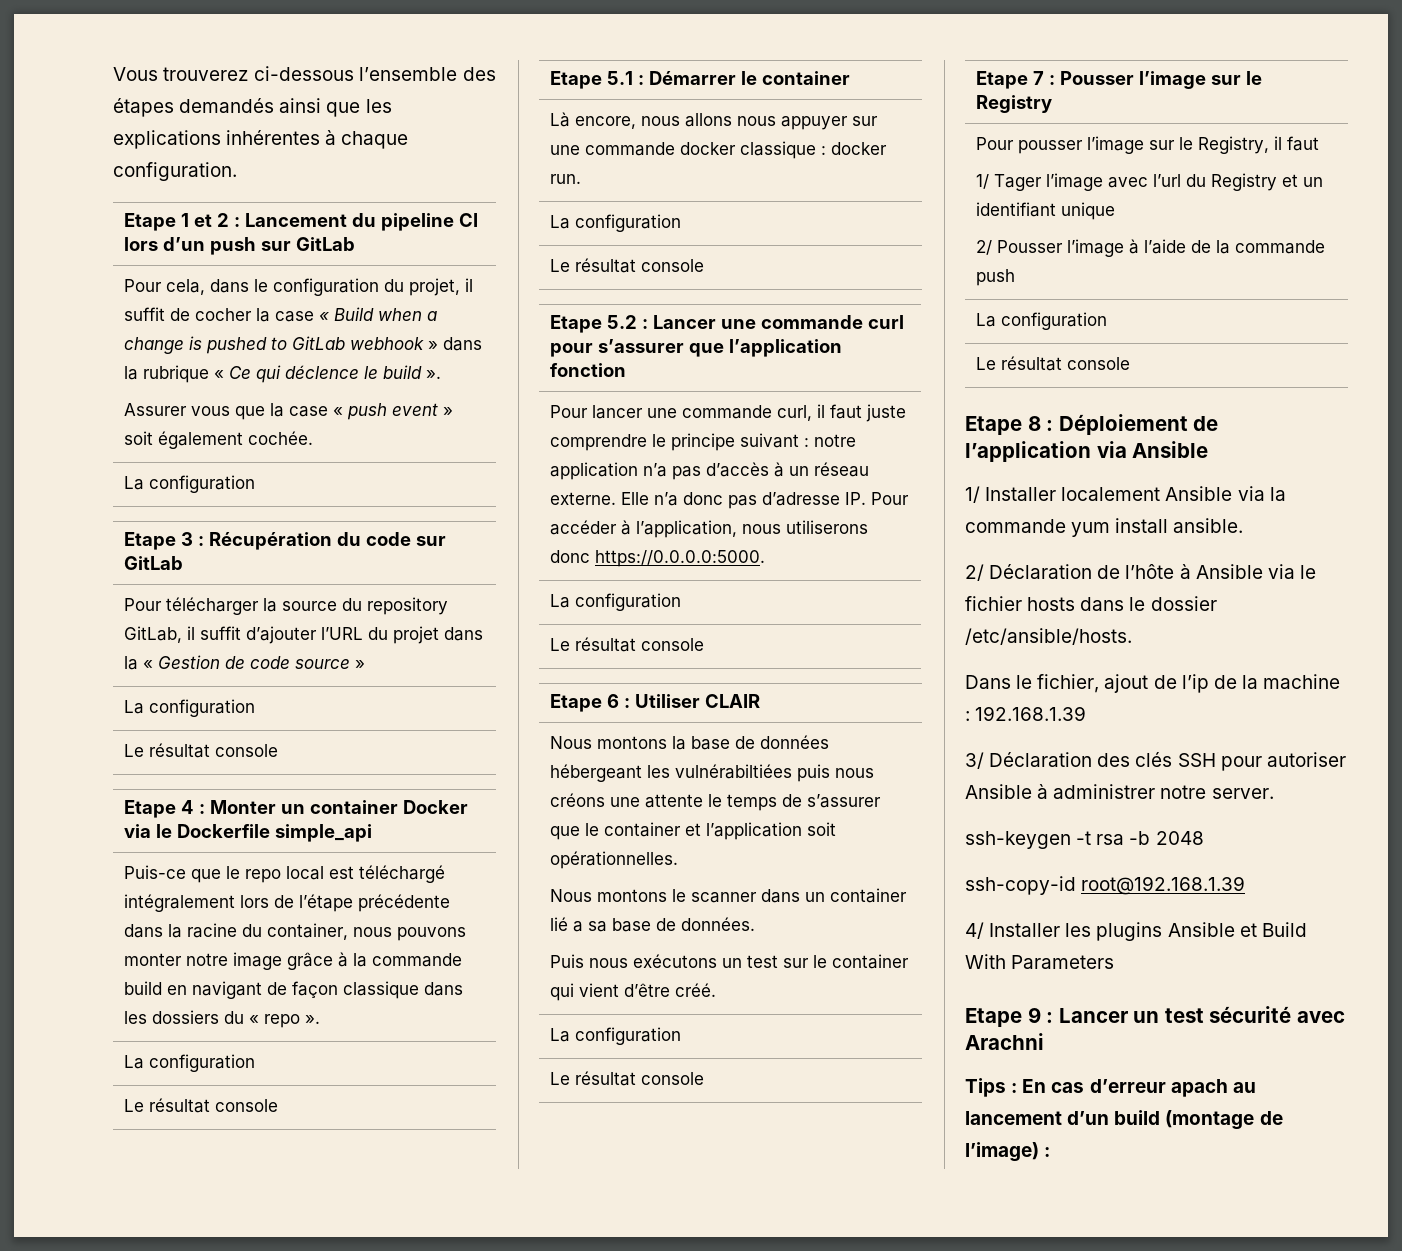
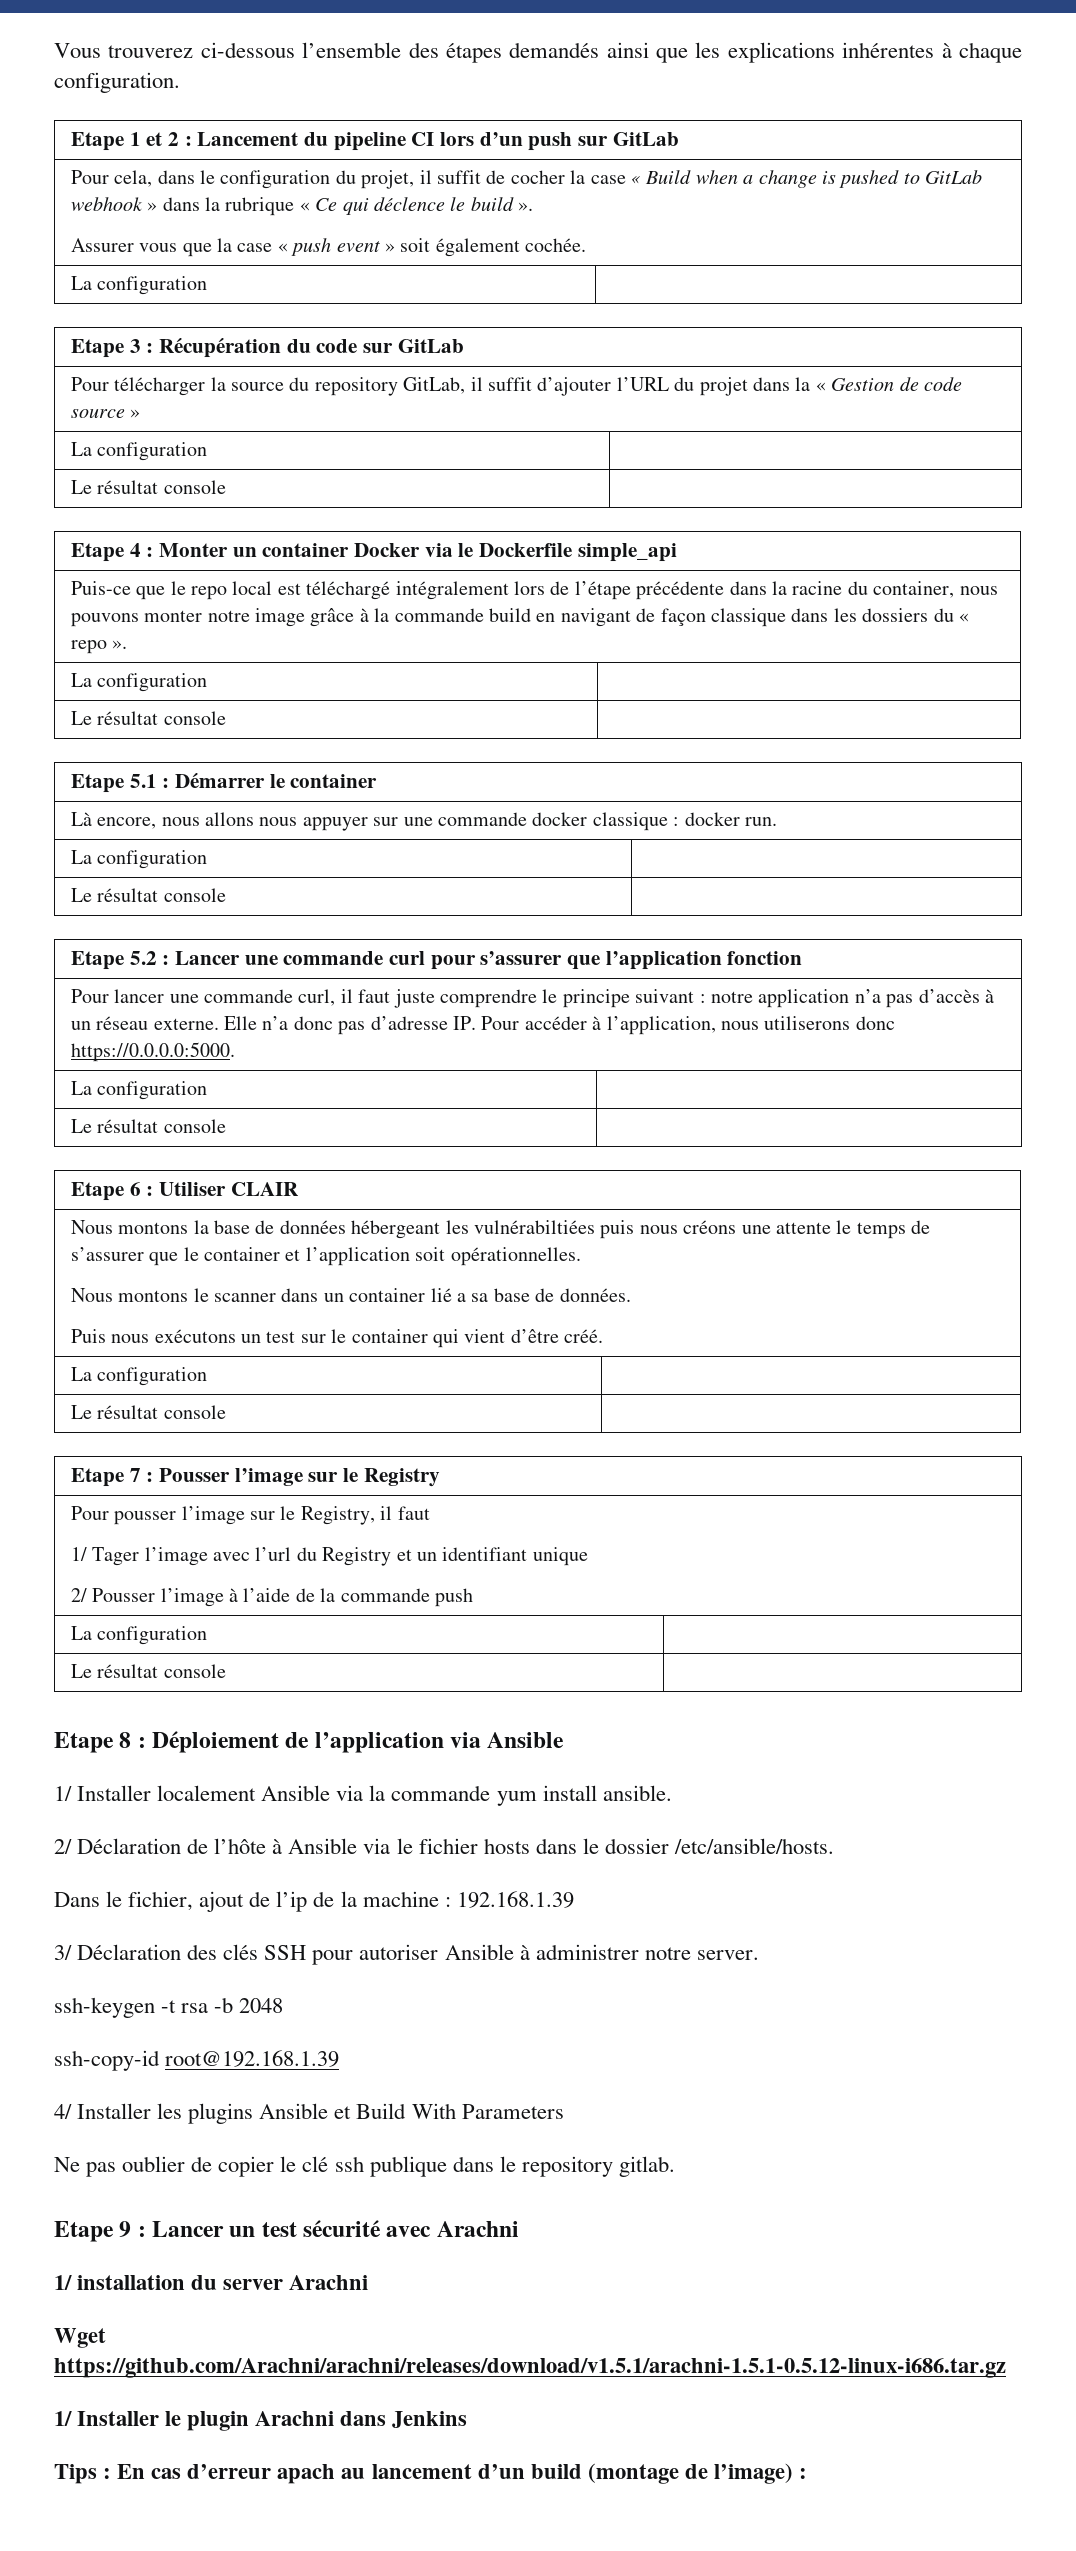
(1115, 962) none -> [54,2156,675,2177] // Ne pas oublier de copier le clé ssh publique dans le repository gitlab.
(1044, 1041) none -> [54,2275,369,2290] [54,2328,106,2348] [54,2358,1006,2378] [54,2411,468,2431] // 1/ installation du server Arachni // Wget https://github.com/Arachni/arachni/releases/download/v1.5.1/arachni-1.5.1-0.5.12-linux-i686.tar.gz // 1/ Installer le plugin Arachni dans Jenkins

